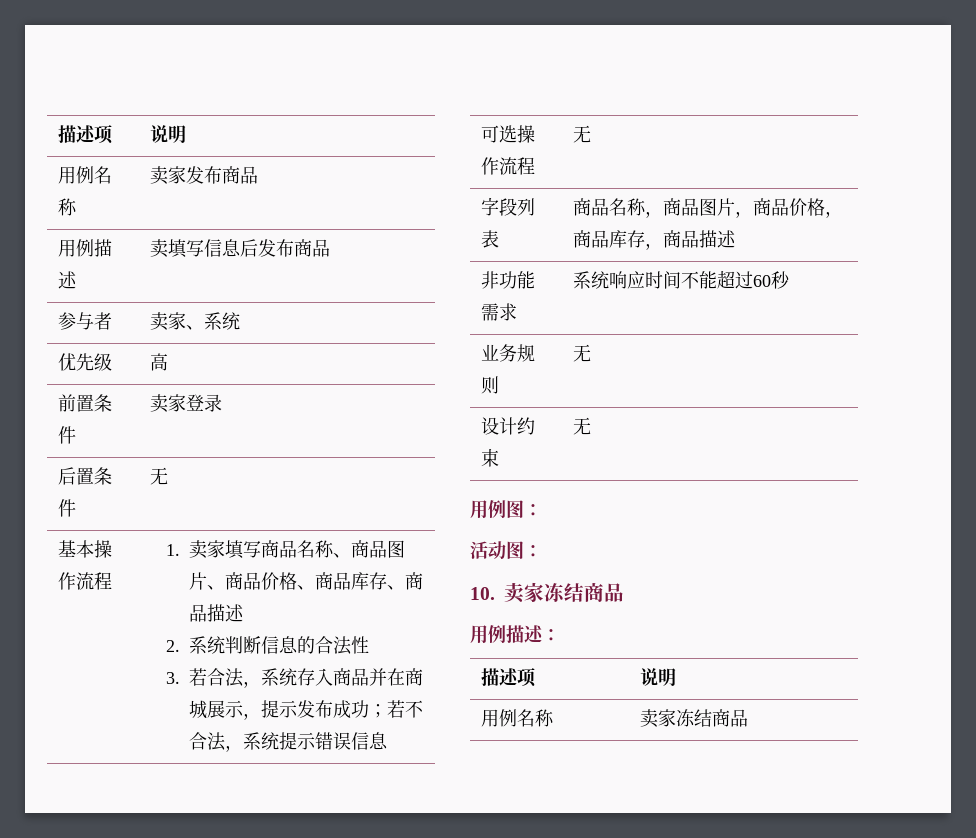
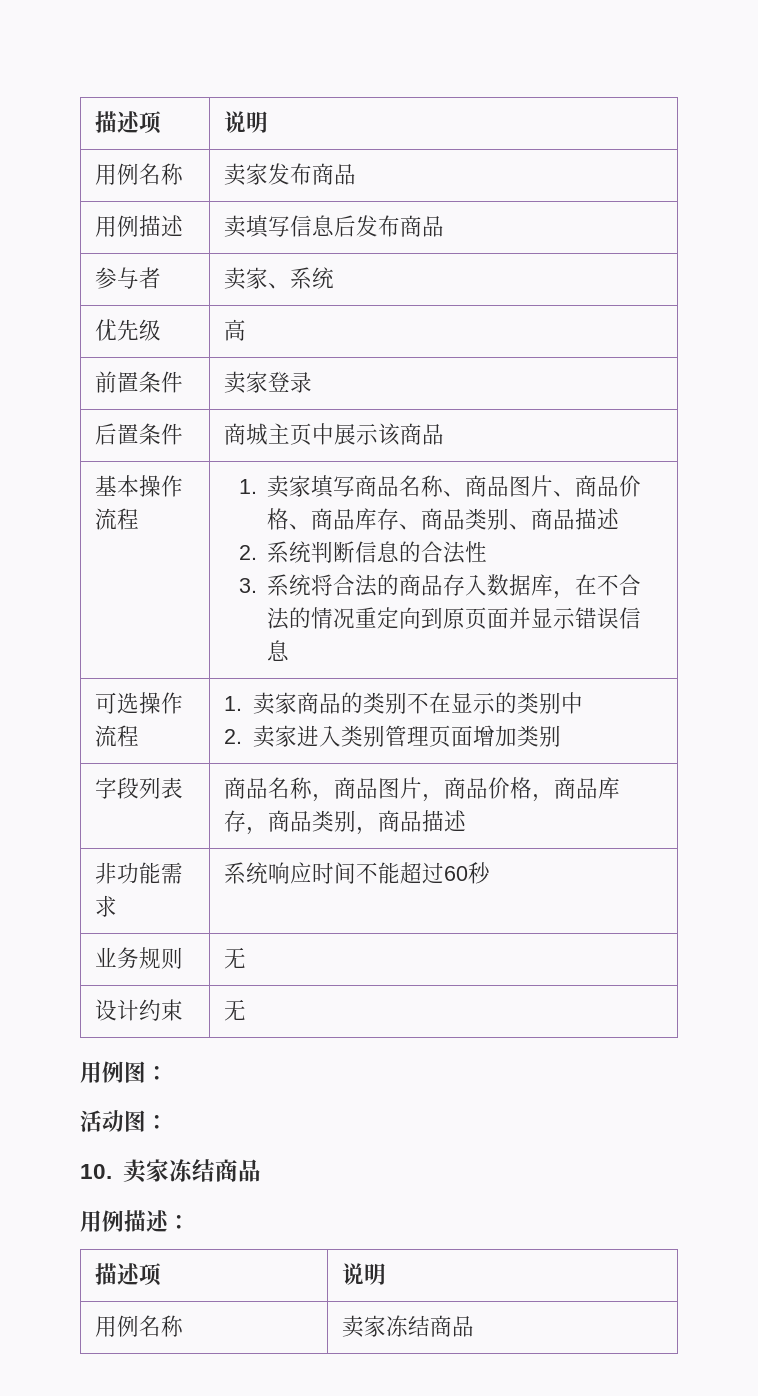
[149,467,168,485] 无 -> [224,423,445,446] 商城主页中展示该商品
(208, 613) none -> [465,508,576,530] 类别、商品
[189,668,424,688] [189,700,424,720] [189,732,298,752] 若合法，系统存入商品并在商城展示，提示发布成功；若不合法，系统提 -> [267,574,642,599] [267,607,554,630] 系统将合法的商品存入数据库，在不合法的情况重定向到原页面并显
[572,125,591,143] 无 -> [224,692,584,715] [224,725,562,748] 1.卖家商品的类别不在显示的类别中 // 2.卖家进入类别管理页面增加类别
(699, 239) none -> [312,810,423,835] 类别，商品

